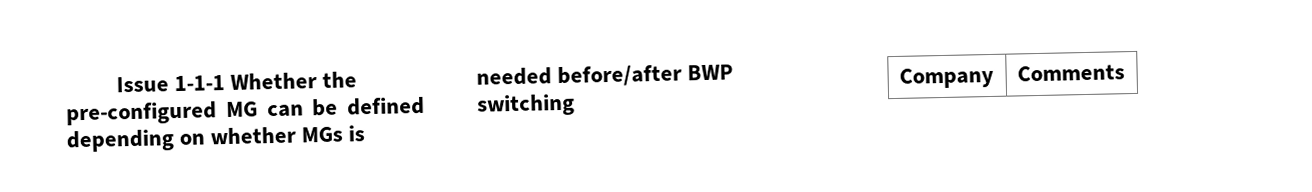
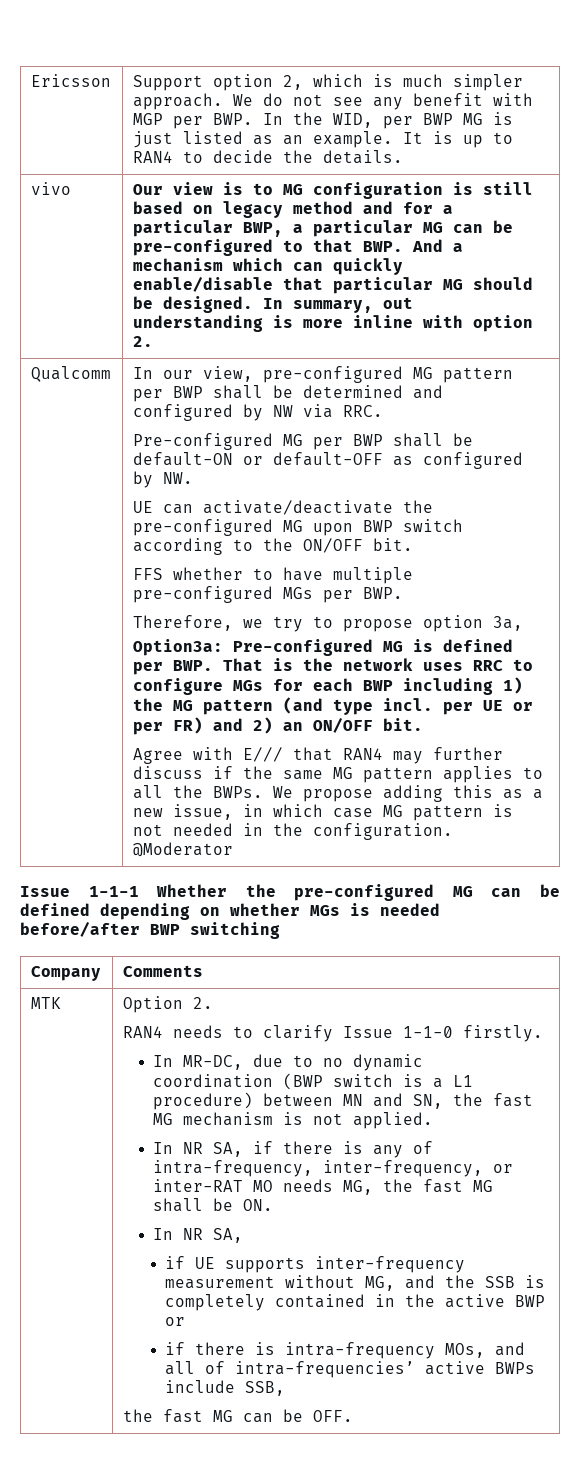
(115, 84) none -> [30,74,111,87] [132,74,523,91] [132,93,533,110] [132,112,513,129] [132,131,513,148] [132,150,403,164] [30,182,71,195] [132,182,533,199] [132,201,453,218] [132,220,513,237] [132,239,463,256] [132,258,403,275] [132,277,533,294] [132,296,413,313] [132,315,533,332] [132,336,153,347] [30,366,111,382] [132,366,513,383] [132,385,443,402] [132,404,383,421] [132,433,473,450] [132,452,523,469] [132,471,193,488] [132,500,433,515] [132,519,463,536] [132,538,413,555] [132,567,413,584] [132,586,403,603] [132,615,523,632] [132,639,513,656] [132,658,533,675] [132,677,523,695] [132,697,533,715] [132,717,423,735] [132,747,503,764] [132,766,543,783] [132,785,543,802] [132,804,513,821] [132,823,453,840] [132,842,233,857] Ericsson | Support option 2, which is much simpler approach. We do not see any benefit with MGP per BWP. In the WID, per BWP MG is just listed as an example. It is up to RAN4 to decide the details. // vivo | Our view is to MG configuration is still based on legacy method and for a particular BWP, a particular MG can be pre-configured to that BWP. And a mechanism which can quickly enable/disable that particular MG should be designed. In summary, out understanding is more inline with option 2. // Qualcomm | In our view, pre-configured MG pattern per BWP shall be determined and configured by NW via RRC. // Pre-configured MG per BWP shall be default-ON or default-OFF as configured by NW. // UE can activate/deactivate the pre-configured MG upon BWP switch according to the ON/OFF bit. // FFS whether to have multiple pre-configured MGs per BWP. // Therefore, we try to propose option 3a, // Option3a: Pre-configured MG is defined per BWP. That is the network uses RRC to configure MGs for each BWP including 1) the MG pattern (and type incl. per UE or per FR) and 2) an ON/OFF bit. // Agree with E/// that RAN4 may further discuss if the same MG pattern applies to all the BWPs. We propose adding this as a new issue, in which case MG pattern is not needed in the configuration. @Moderator //
(1125, 73) none -> [30,997,61,1009] [122,996,213,1013] [122,1025,543,1042] [152,1054,423,1071] [152,1073,473,1090] [152,1092,533,1110] [152,1112,433,1129] [152,1141,433,1158] [152,1160,513,1177] [152,1179,493,1195] [152,1198,273,1212] [152,1228,243,1243] [165,1256,466,1273] [165,1275,546,1291] [165,1294,546,1311] [165,1317,186,1326] [165,1342,526,1359] [165,1361,536,1378] [165,1380,286,1396] [122,1409,353,1423] // MTK | Option 2. // RAN4 needs to clarify Issue 1-1-0 firstly. // In MR-DC, due to no dynamic coordination (BWP switch is a L1 procedure) between MN and SN, the fast MG mechanism is not applied. // In NR SA, if there is any of intra-frequency, inter-frequency, or inter-RAT MO needs MG, the fast MG shall be ON. // In NR SA, // if UE supports inter-frequency measurement without MG, and the SSB is completely contained in the active BWP or // if there is intra-frequency MOs, and all of intra-frequencies’ active BWPs include SSB, // the fast MG can be OFF.

